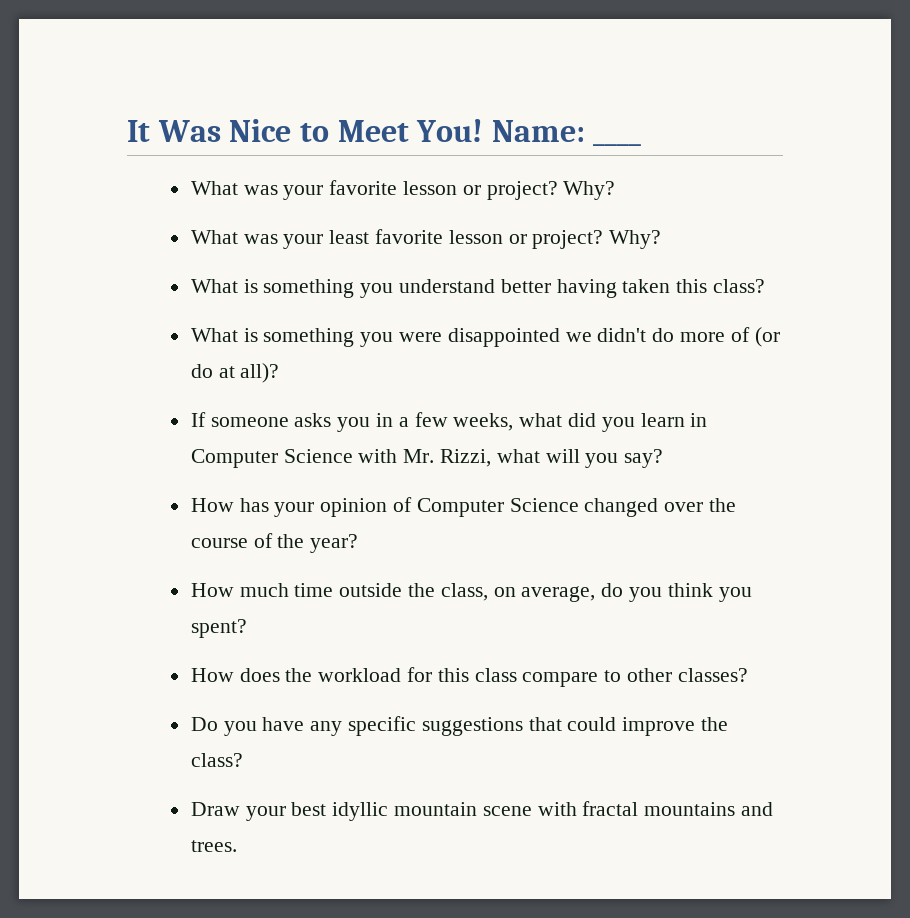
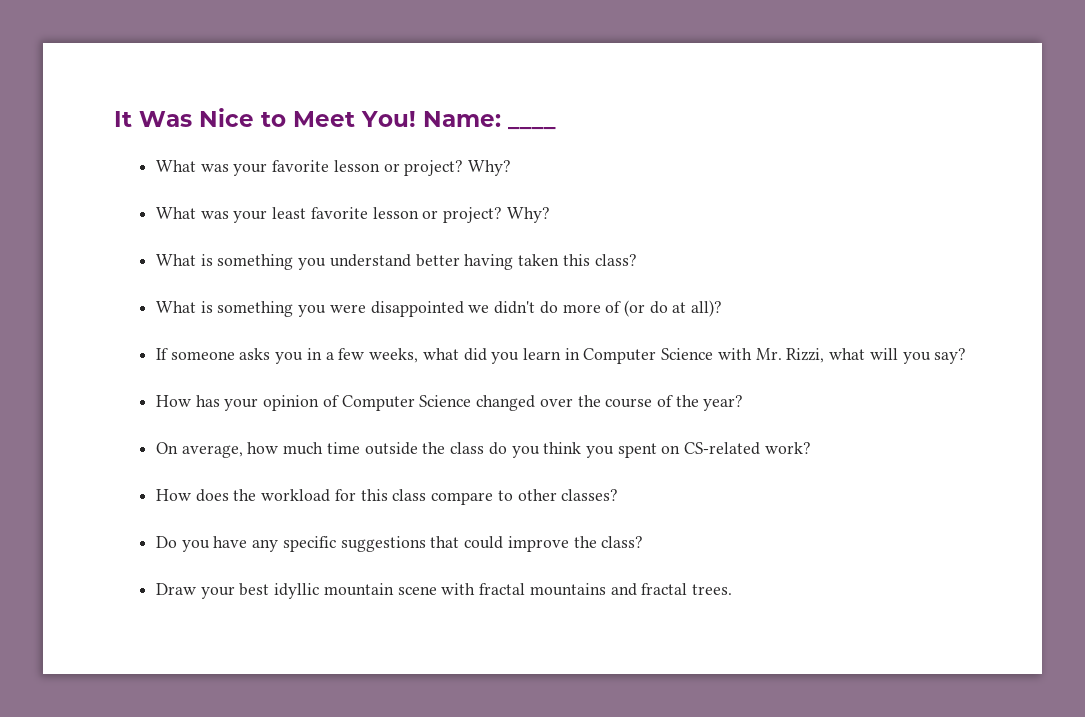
[190,583,234,597] How -> [156,442,279,458] On average, how
[440,583,596,602] class, on average, -> [450,442,485,454] class
[190,619,247,638] spent? -> [617,442,811,458] spent on CS-related work?
(773, 809) none -> [641,583,688,595] fractal

